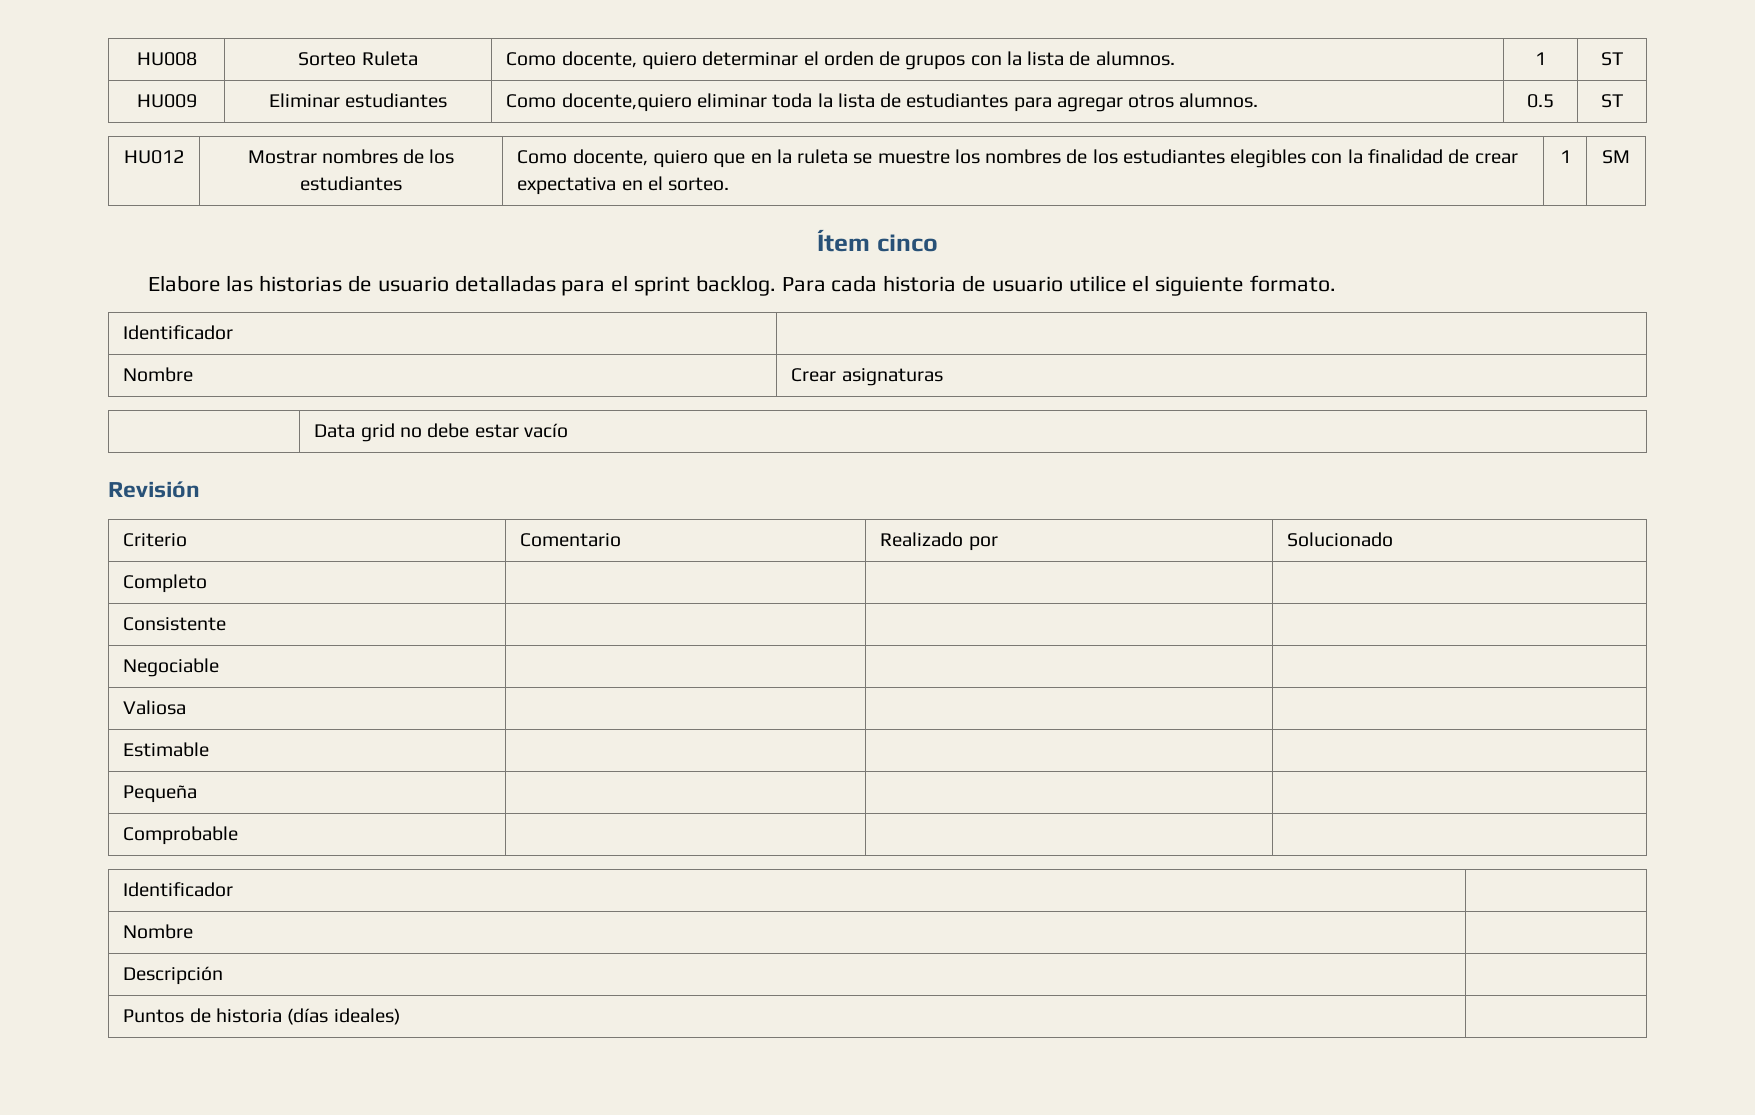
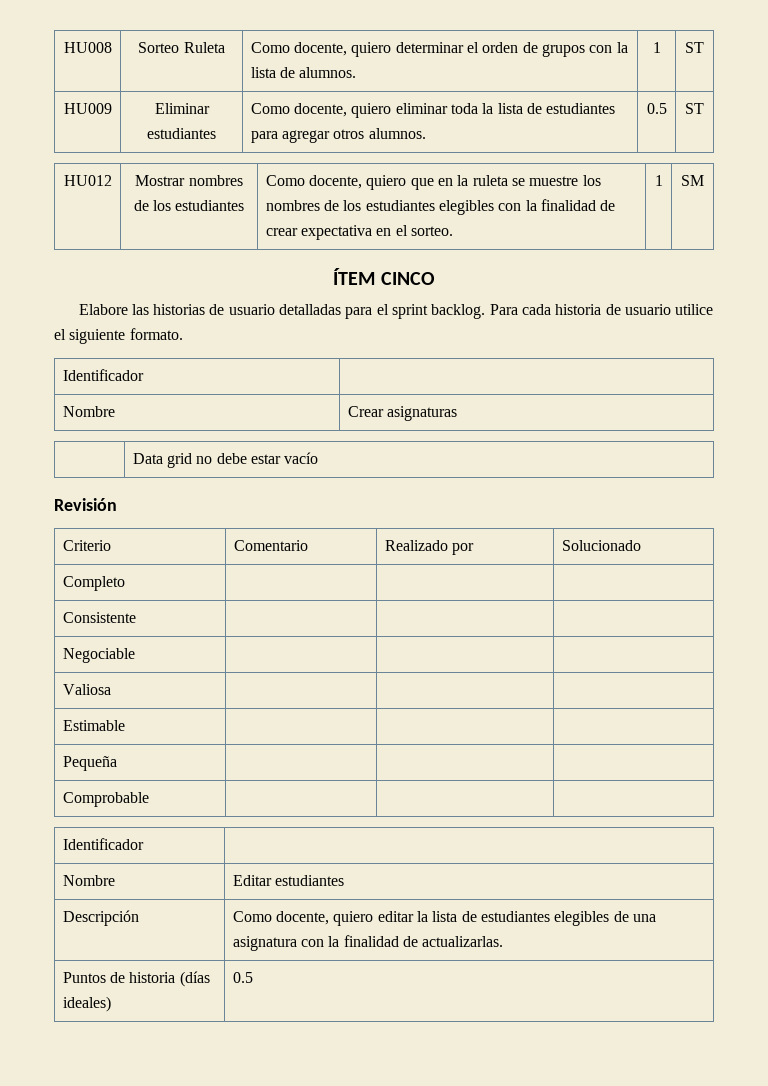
[561,93,692,112] docente,quiero -> [293,103,392,118] docente, quiero
[817,229,938,252] Ítem cinco -> [333,268,435,285] ÍTEM CINCO
(194, 931) none -> [232,875,344,886] Editar estudiantes
(224, 975) none -> [232,911,656,926] [232,935,504,951] Como docente, quiero editar la lista de estudiantes elegibles de una asignatura con la finalidad de actualizarlas.
(400, 1016) none -> [232,972,253,983] 0.5

